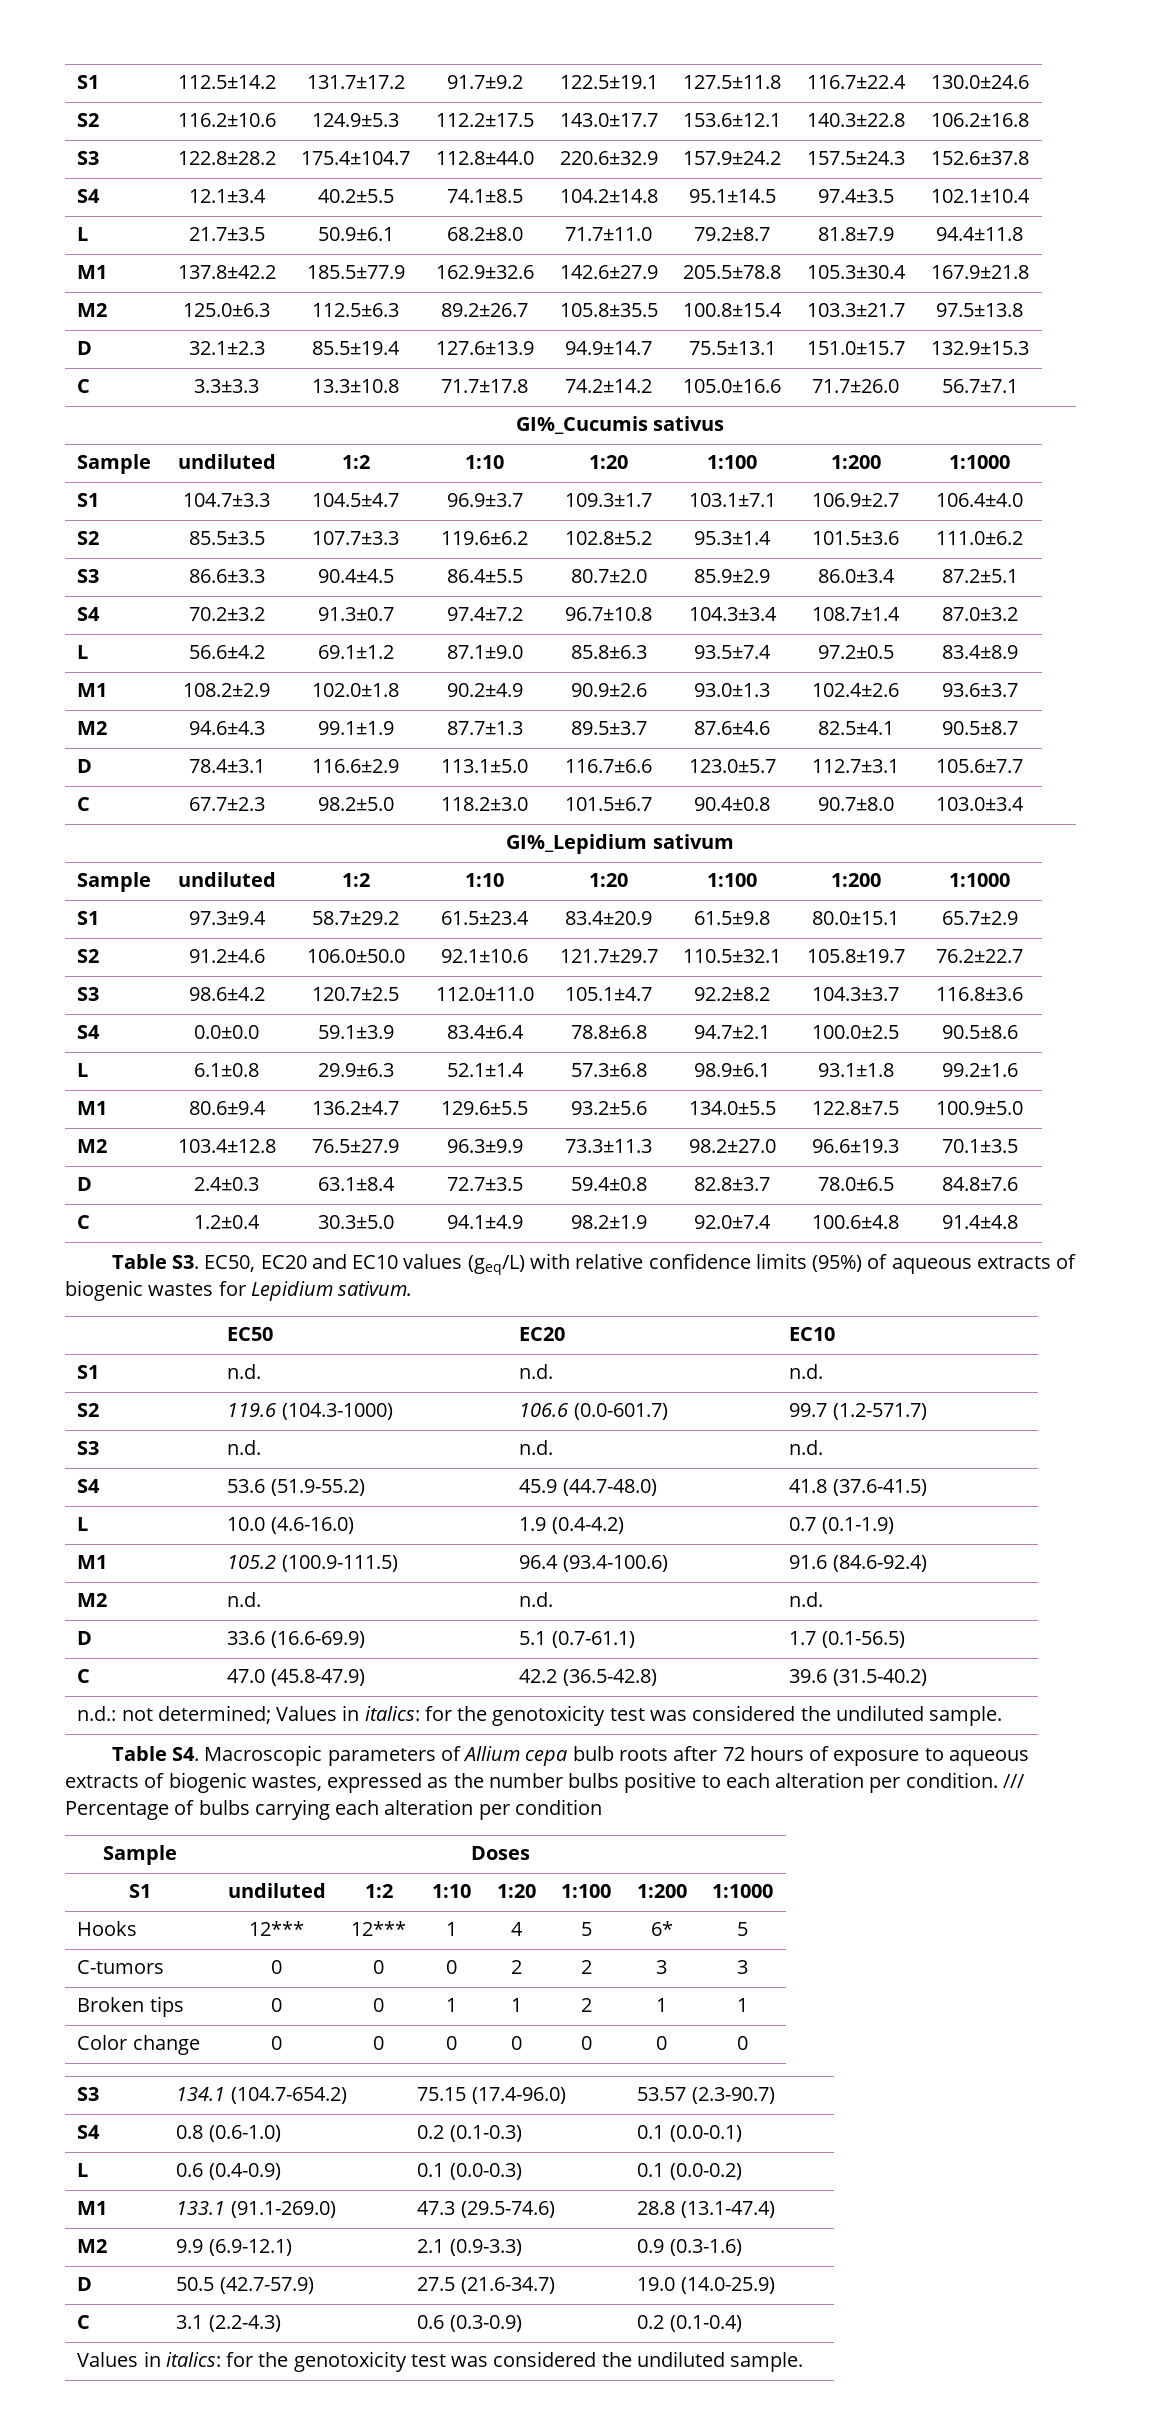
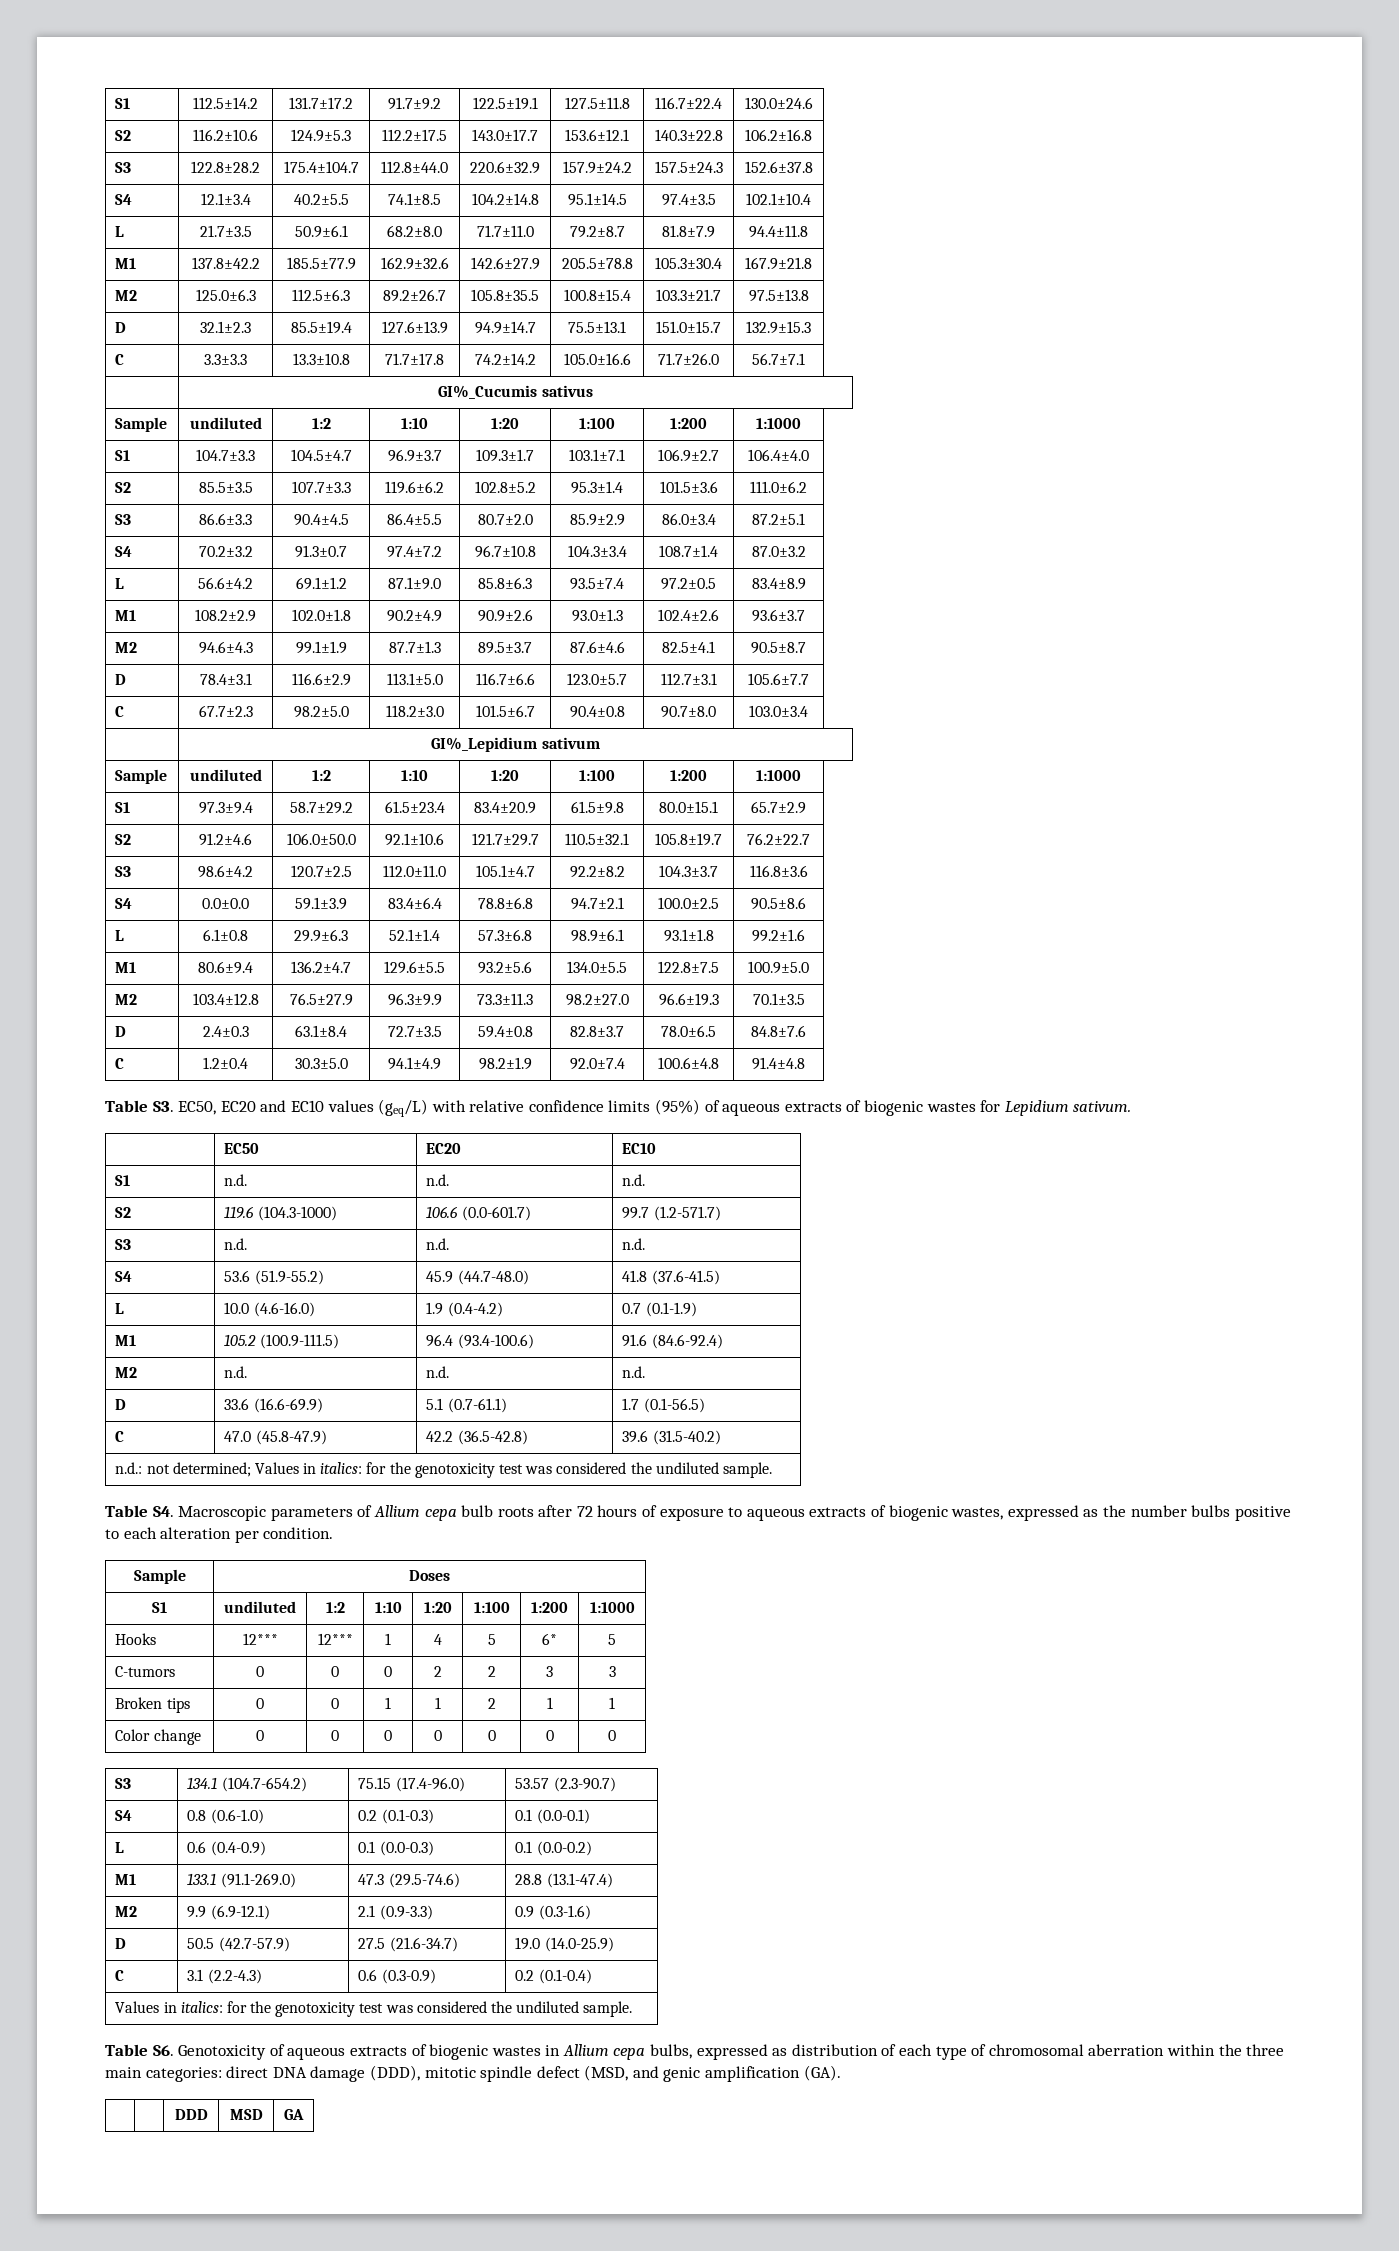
[1002,1774,1025,1788] [65,1799,602,1820] /// Percentage of bulbs carrying each alteration per condition -> (334, 1533) none
(804, 2362) none -> [105,2044,1285,2060] [105,2065,841,2082] [174,2109,208,2120] [229,2109,263,2120] [284,2109,304,2120] // Table S6. Genotoxicity of aqueous extracts of biogenic wastes in Allium cepa bulbs, expressed as distribution of each type of chromosomal aberration within the three main categories: direct DNA damage (DDD), mitotic spindle defect (MSD, and genic amplification (GA). // | | DDD | MSD | GA

